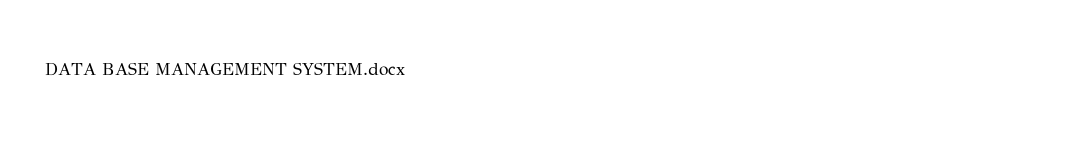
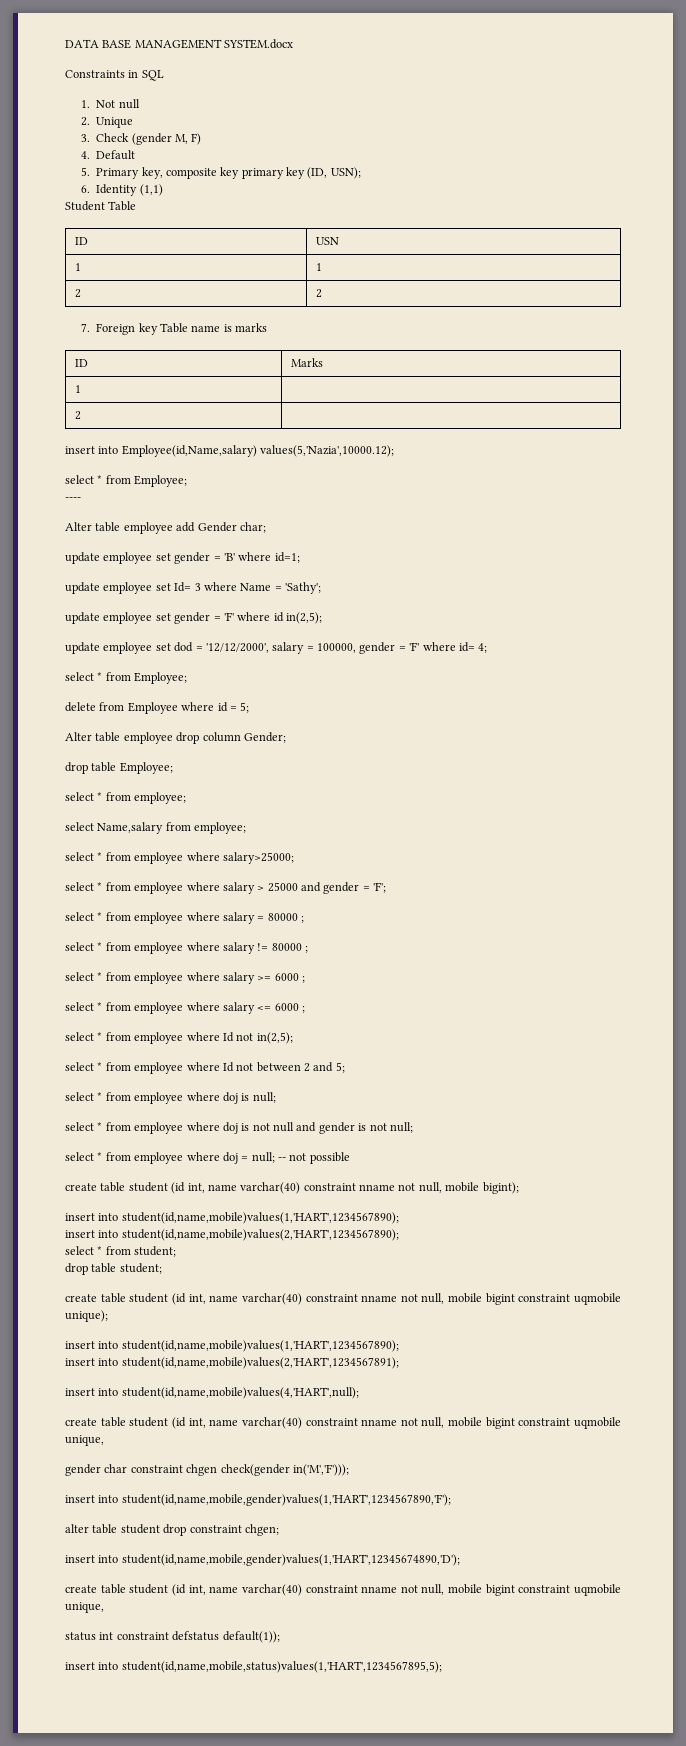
(405, 69) none -> [65,70,164,81] [80,99,140,109] [80,117,134,128] [80,133,202,145] [80,150,136,160] [80,167,361,179] [80,184,163,196] [65,201,137,211] [74,237,88,245] [315,237,339,245] [74,263,81,271] [315,263,322,271] [74,289,81,298] [315,289,322,298] [80,323,268,335] [74,359,88,367] [290,358,323,367] [74,385,81,393] [74,411,81,420] [65,445,395,457] [65,475,188,487] [65,497,81,501] [65,522,266,534] [65,552,300,564] [65,582,321,594] [65,612,322,624] [65,642,488,654] [65,672,188,684] [65,702,250,714] [65,732,286,744] [65,762,173,774] [65,792,187,804] [65,822,247,834] [65,852,294,864] [65,882,387,894] [65,912,304,924] [65,942,308,954] [65,972,305,984] [65,1002,305,1014] [65,1032,293,1044] [65,1062,345,1074] [65,1092,276,1104] [65,1122,413,1134] [65,1152,350,1164] [65,1182,519,1194] [65,1212,399,1224] [65,1229,399,1241] [65,1246,177,1257] [65,1263,162,1275] [65,1293,622,1305] [65,1310,108,1322] [65,1340,399,1352] [65,1357,399,1369] [65,1387,359,1399] [65,1417,622,1429] [65,1435,104,1446] [65,1464,349,1476] [65,1494,451,1506] [65,1524,279,1536] [65,1554,460,1566] [65,1584,622,1596] [65,1602,104,1613] [65,1631,280,1643] [65,1661,442,1673] // Constraints in SQL // 1. Not null // 2. Unique // 3. Check (gender M, F) // 4. Default // 5. Primary key, composite key primary key (ID, USN); // 6. Identity (1,1) // Student Table // ID | USN // 1 | 1 // 2 | 2 // 7. Foreign key Table name is marks // ID | Marks // 1 | // 2 | // insert into Employee(id,Name,salary) values(5,'Nazia',10000.12); // select * from Employee; // ---- // Alter table employee add Gender char; // update employee set gender = 'B' where id=1; // update employee set Id= 3 where Name = 'Sathy'; // update employee set gender = 'F' where id in(2,5); // update employee set dod = '12/12/2000', salary = 100000, gender = 'F' where id= 4; // select * from Employee; // delete from Employee where id = 5; // Alter table employee drop column Gender; // drop table Employee; // select * from employee; // select Name,salary from employee; // select * from employee where salary>25000; // select * from employee where salary > 25000 and gender = 'F'; // select * from employee where salary = 80000 ; // select * from employee where salary != 80000 ; // select * from employee where salary >= 6000 ; // select * from employee where salary <= 6000 ; // select * from employee where Id not in(2,5); // select * from employee where Id not between 2 and 5; // select * from employee where doj is null; // select * from employee where doj is not null and gender is not null; // select * from employee where doj = null; -- not possible // create table student (id int, name varchar(40) constraint nname not null, mobile bigint); // insert into student(id,name,mobile)values(1,'HART',1234567890); // insert into student(id,name,mobile)values(2,'HART',1234567890); // select * from student; // drop table student; // create table student (id int, name varchar(40) constraint nname not null, mobile bigint constraint uqmobile unique); // insert into student(id,name,mobile)values(1,'HART',1234567890); // insert into student(id,name,mobile)values(2,'HART',1234567891); // insert into student(id,name,mobile)values(4,'HART',null); // create table student (id int, name varchar(40) constraint nname not null, mobile bigint constraint uqmobile unique, // gender char constraint chgen check(gender in('M','F'))); // insert into student(id,name,mobile,gender)values(1,'HART',1234567890,'F'); // alter table student drop constraint chgen; // insert into student(id,name,mobile,gender)values(1,'HART',12345674890,'D'); // create table student (id int, name varchar(40) constraint nname not null, mobile bigint constraint uqmobile unique, // status int constraint defstatus default(1)); // insert into student(id,name,mobile,status)values(1,'HART',1234567895,5);

